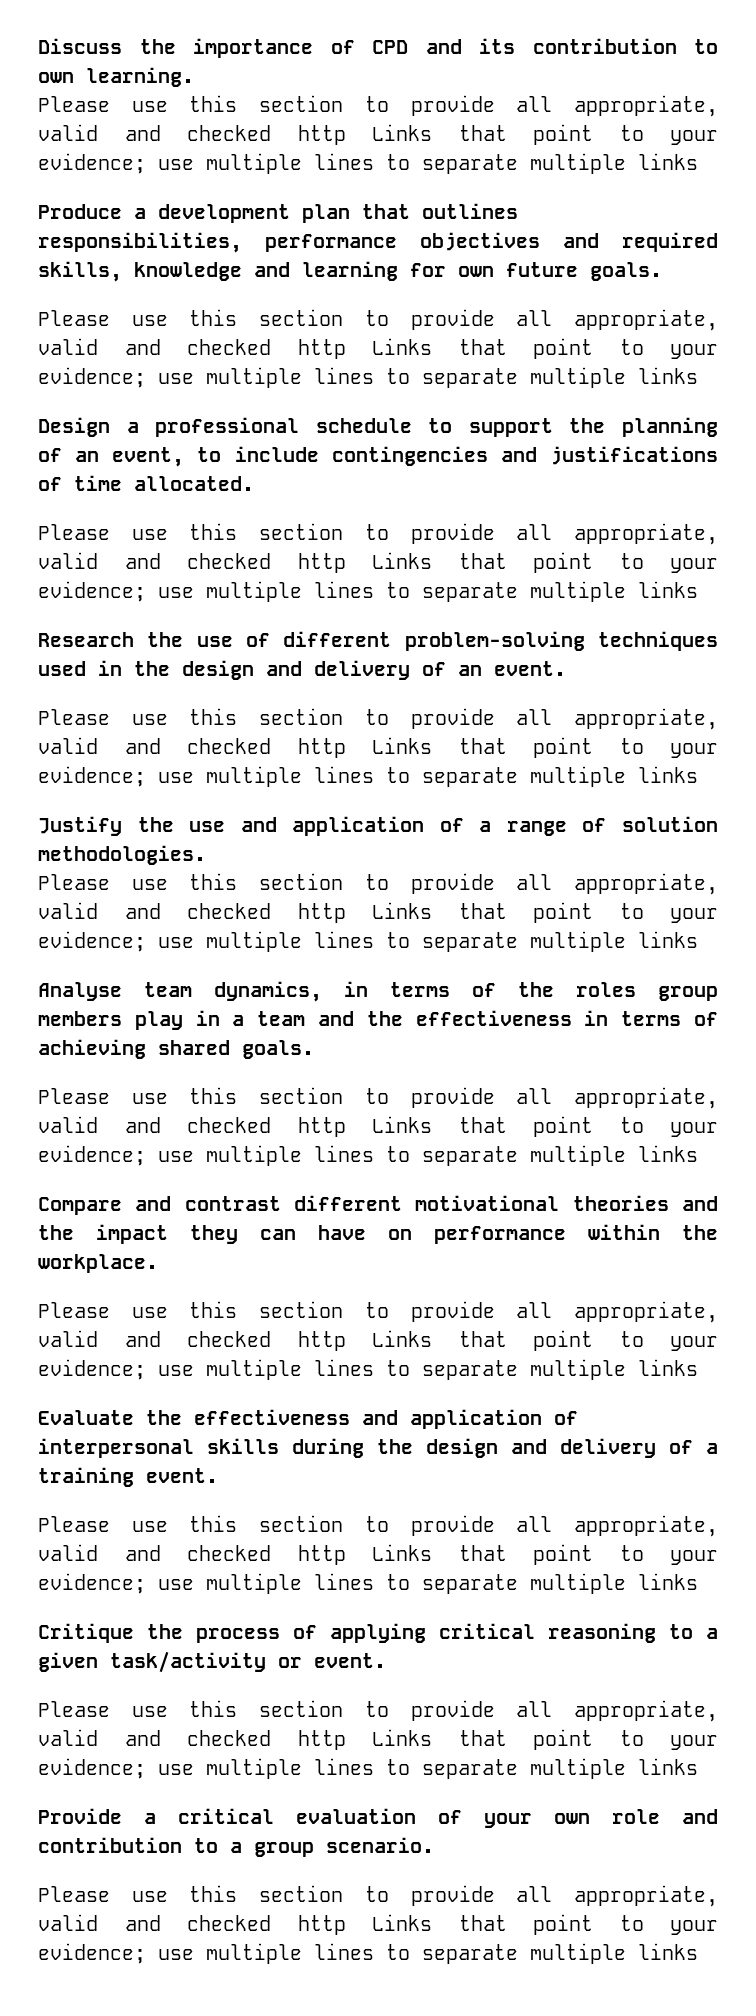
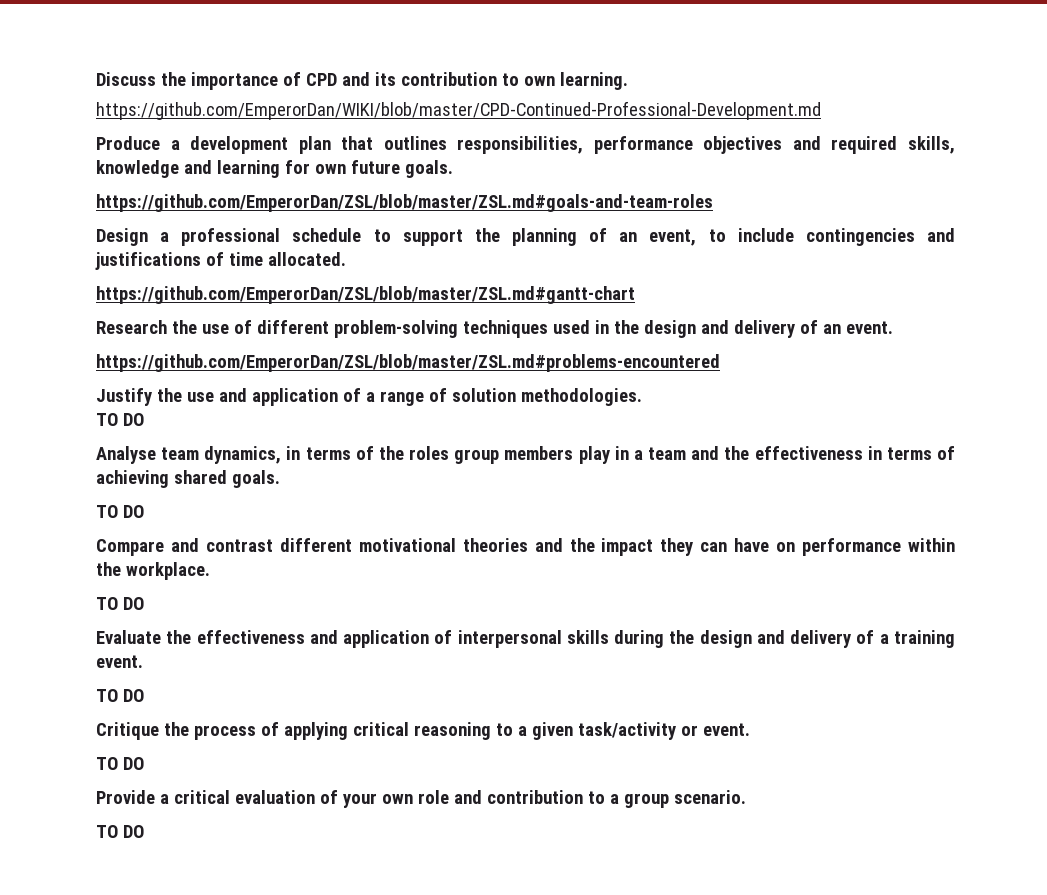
[38,95,718,117] [38,124,718,145] [38,153,698,174] Please use this section to provide all appropriate, valid and checked http Links that point to your evidence; use multiple lines to separate multiple links -> [96,101,821,120] https://github.com/EmperorDan/WIKI/blob/master/CPD-Continued-Professional-Development.md
[38,309,718,331] [38,338,718,359] [38,367,698,388] Please use this section to provide all appropriate, valid and checked http Links that point to your evidence; use multiple lines to separate multiple links -> [96,194,713,212] https://github.com/EmperorDan/ZSL/blob/master/ZSL.md#goals-and-team-roles
[38,523,718,545] [38,552,718,573] [38,581,698,602] Please use this section to provide all appropriate, valid and checked http Links that point to your evidence; use multiple lines to separate multiple links -> [96,286,635,304] https://github.com/EmperorDan/ZSL/blob/master/ZSL.md#gantt-chart
[38,708,718,730] [38,737,718,758] [38,766,698,787] Please use this section to provide all appropriate, valid and checked http Links that point to your evidence; use multiple lines to separate multiple links -> [96,354,720,372] https://github.com/EmperorDan/ZSL/blob/master/ZSL.md#problems-encountered
[38,873,718,895] [38,902,718,923] [38,931,698,952] Please use this section to provide all appropriate, valid and checked http Links that point to your evidence; use multiple lines to separate multiple links -> [96,413,144,426] TO DO
[38,1087,718,1109] [38,1116,718,1137] [38,1145,698,1166] Please use this section to provide all appropriate, valid and checked http Links that point to your evidence; use multiple lines to separate multiple links -> [96,505,144,518] TO DO
[38,1301,718,1323] [38,1330,718,1351] [38,1359,698,1380] Please use this section to provide all appropriate, valid and checked http Links that point to your evidence; use multiple lines to separate multiple links -> [96,597,144,610] TO DO
[38,1515,718,1537] [38,1544,718,1565] [38,1573,698,1594] Please use this section to provide all appropriate, valid and checked http Links that point to your evidence; use multiple lines to separate multiple links -> [96,689,144,702] TO DO
[38,1700,718,1722] [38,1729,718,1750] [38,1758,698,1779] Please use this section to provide all appropriate, valid and checked http Links that point to your evidence; use multiple lines to separate multiple links -> [96,757,144,770] TO DO
[38,1885,718,1907] [38,1914,718,1935] [38,1943,698,1964] Please use this section to provide all appropriate, valid and checked http Links that point to your evidence; use multiple lines to separate multiple links -> [96,825,144,838] TO DO

